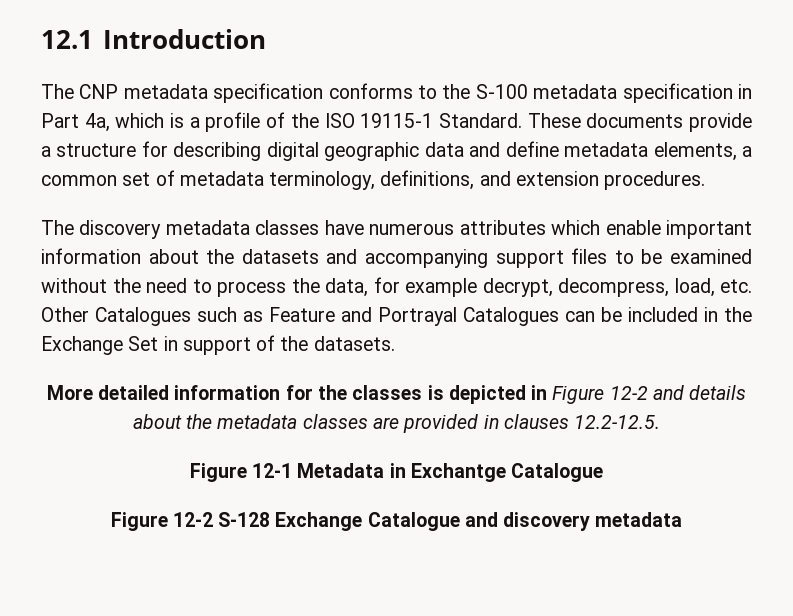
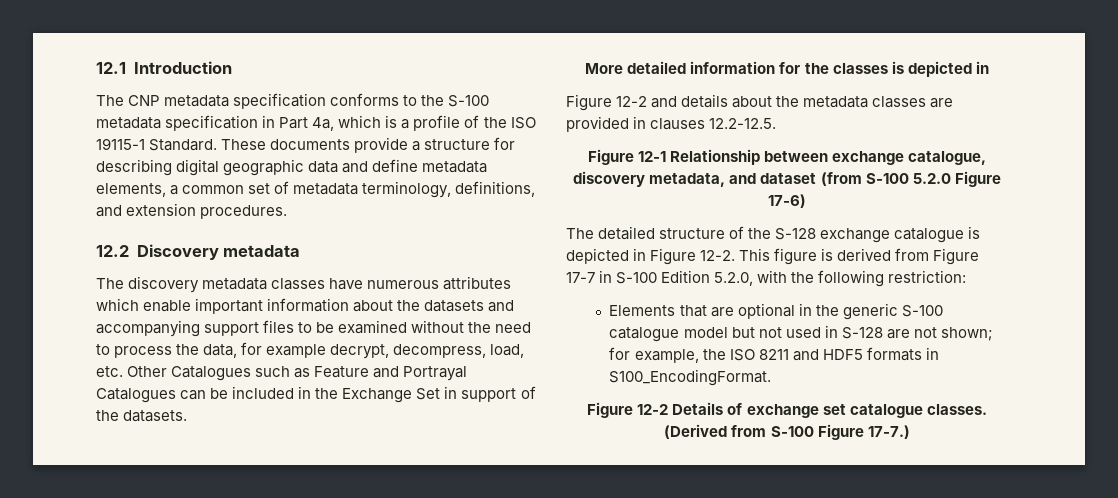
(706, 180) none -> [96,244,300,260] // 12.2 Discovery metadata
(548, 392) none -> (989, 67) //
[297,463,604,482] [110,512,683,531] Metadata in Exchantge Catalogue // Figure 12-2 S-128 Exchange Catalogue and discovery metadata -> [669,149,987,165] [573,171,1001,187] [768,194,806,208] [566,226,981,243] [566,248,980,265] [566,270,967,287] [609,303,943,320] [609,325,993,342] [609,347,939,363] [609,369,772,386] [587,402,987,418] [664,424,910,440] Relationship between exchange catalogue, discovery metadata, and dataset (from S-100 5.2.0 Figure 17-6) // The detailed structure of the S-128 exchange catalogue is depicted in Figure 12-2. This figure is derived from Figure 17-7 in S-100 Edition 5.2.0, with the following restriction: // Elements that are optional in the generic S-100 catalogue model but not used in S-128 are not shown; for example, the ISO 8211 and HDF5 formats in S100_EncodingFormat. // Figure 12-2 Details of exchange set catalogue classes. (Derived from S-100 Figure 17-7.)

